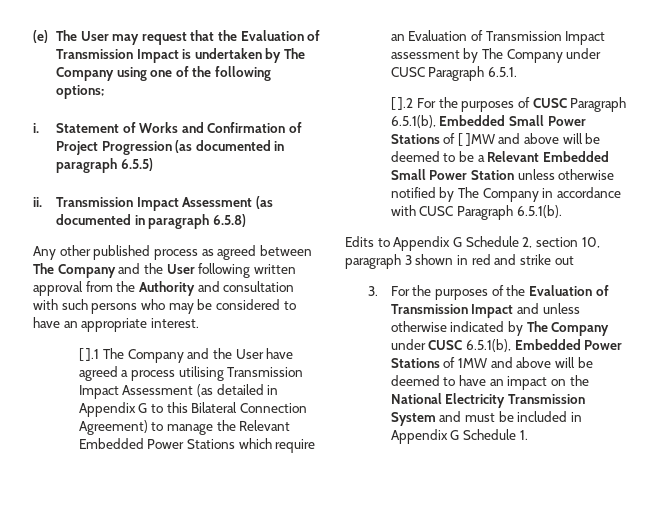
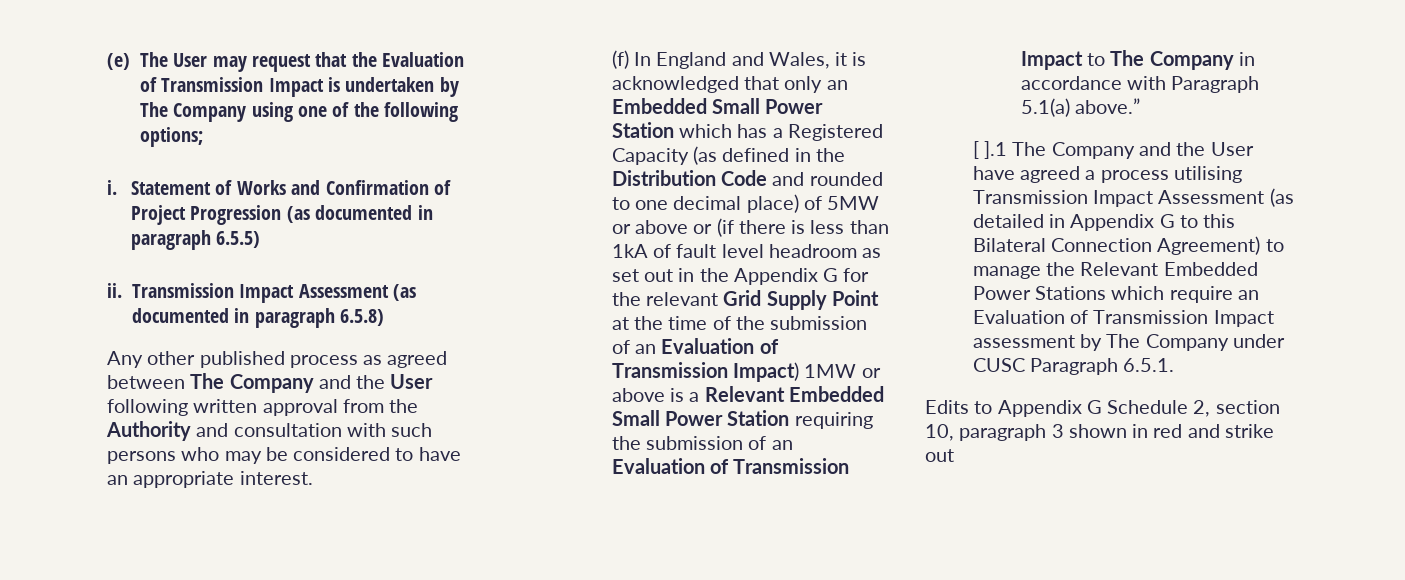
(199, 323) none -> [611,50,867,69] [611,76,848,93] [611,98,824,114] [611,122,883,141] [611,146,845,165] [611,170,883,186] [611,194,880,213] [611,218,889,237] [611,244,882,258] [611,268,870,285] [611,290,879,310] [611,316,868,330] [611,338,779,354] [611,362,881,382] [611,386,884,402] [611,410,873,429] [611,436,793,450] [611,458,850,474] [1020,50,1255,70] [1020,76,1260,93] [1020,98,1141,117] // (f) In England and Wales, it is acknowledged that only an Embedded Small Power Station which has a Registered Capacity (as defined in the Distribution Code and rounded to one decimal place) of 5MW or above or (if there is less than 1kA of fault level headroom as set out in the Appendix G for the relevant Grid Supply Point at the time of the submission of an Evaluation of Transmission Impact) 1MW or above is a Relevant Embedded Small Power Station requiring the submission of an Evaluation of Transmission Impact to The Company in accordance with Paragraph 5.1(a) above.”
[390,97,627,112] [390,115,586,128] [390,133,601,146] [390,151,610,162] [390,169,615,180] [390,187,622,202] [390,205,562,220] // [ ].2 For the purposes of CUSC Paragraph 6.5.1(b), Embedded Small Power Stations of [ ]MW and above will be deemed to be a Relevant Embedded Small Power Station unless otherwise notified by The Company in accordance with CUSC Paragraph 6.5.1(b). -> (1175, 365) none
[367,285,609,300] [390,303,580,318] [390,321,610,336] [390,339,623,352] [390,357,593,368] [390,375,589,390] [390,393,586,408] [390,411,583,426] [390,429,528,444] // 3. For the purposes of the Evaluation of Transmission Impact and unless otherwise indicated by The Company under CUSC 6.5.1(b), Embedded Power Stations of 1MW and above will be deemed to have an impact on the National Electricity Transmission System and must be included in Appendix G Schedule 1. -> (954, 455) none

